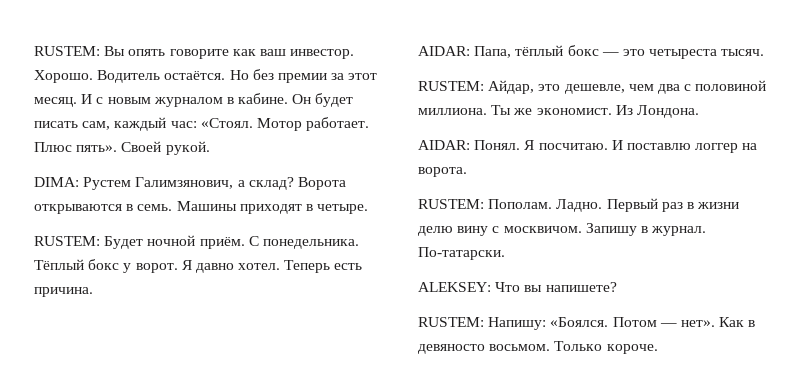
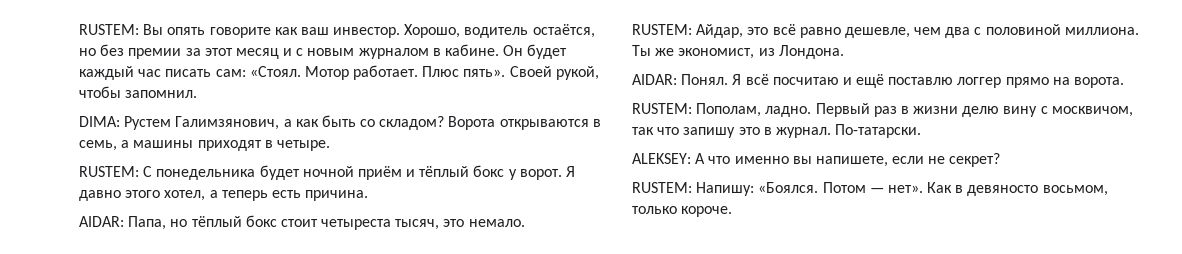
[34,70,249,83] Хорошо. Водитель остаётся. Но -> [404,24,595,38] [79,48,96,56] Хорошо, водитель остаётся, но
[34,94,93,107] месяц. И -> [235,48,293,59] месяц и
[34,117,197,131] писать сам, каждый час: -> [79,66,246,80] каждый час писать сам:
[165,141,210,155] рукой. -> [555,66,599,80] [79,86,198,98] рукой, чтобы запомнил.
[248,177,346,190] [34,201,369,214] [34,235,359,249] [34,259,84,270] склад? Ворота открываются в семь. Машины приходят в четыре. // RUSTEM: Будет ночной приём. С понедельника. Тёплый -> [295,115,601,130] [79,140,330,151] [79,165,470,180] как быть со складом? Ворота открываются в семь, а машины приходят в четыре. // RUSTEM: С понедельника будет ночной приём и тёплый
[238,260,331,273] хотел. Теперь -> [125,190,268,201] этого хотел, а теперь
[515,45,765,59] тёплый бокс — это четыреста тысяч. -> [170,215,525,230] но тёплый бокс стоит четыреста тысяч, это немало.
(561, 87) none -> [772,24,841,38] всё равно
[536,105,633,115] экономист. Из -> [678,48,775,59] экономист, из
[538,140,623,150] посчитаю. И -> [745,74,885,88] всё посчитаю и ещё
(739, 148) none -> [1005,77,1049,88] прямо
[488,199,603,212] Пополам. Ладно. -> [696,103,812,117] Пополам, ладно.
[503,223,637,236] москвичом. Запишу -> [1051,106,1133,117] [632,127,760,138] москвичом, так что запишу это
[495,282,617,292] Что вы напишете? -> [695,153,1001,167] А что именно вы напишете, если не секрет?
[489,341,603,351] восьмом. Только -> [1042,185,1108,196] [632,206,677,214] восьмом, только

